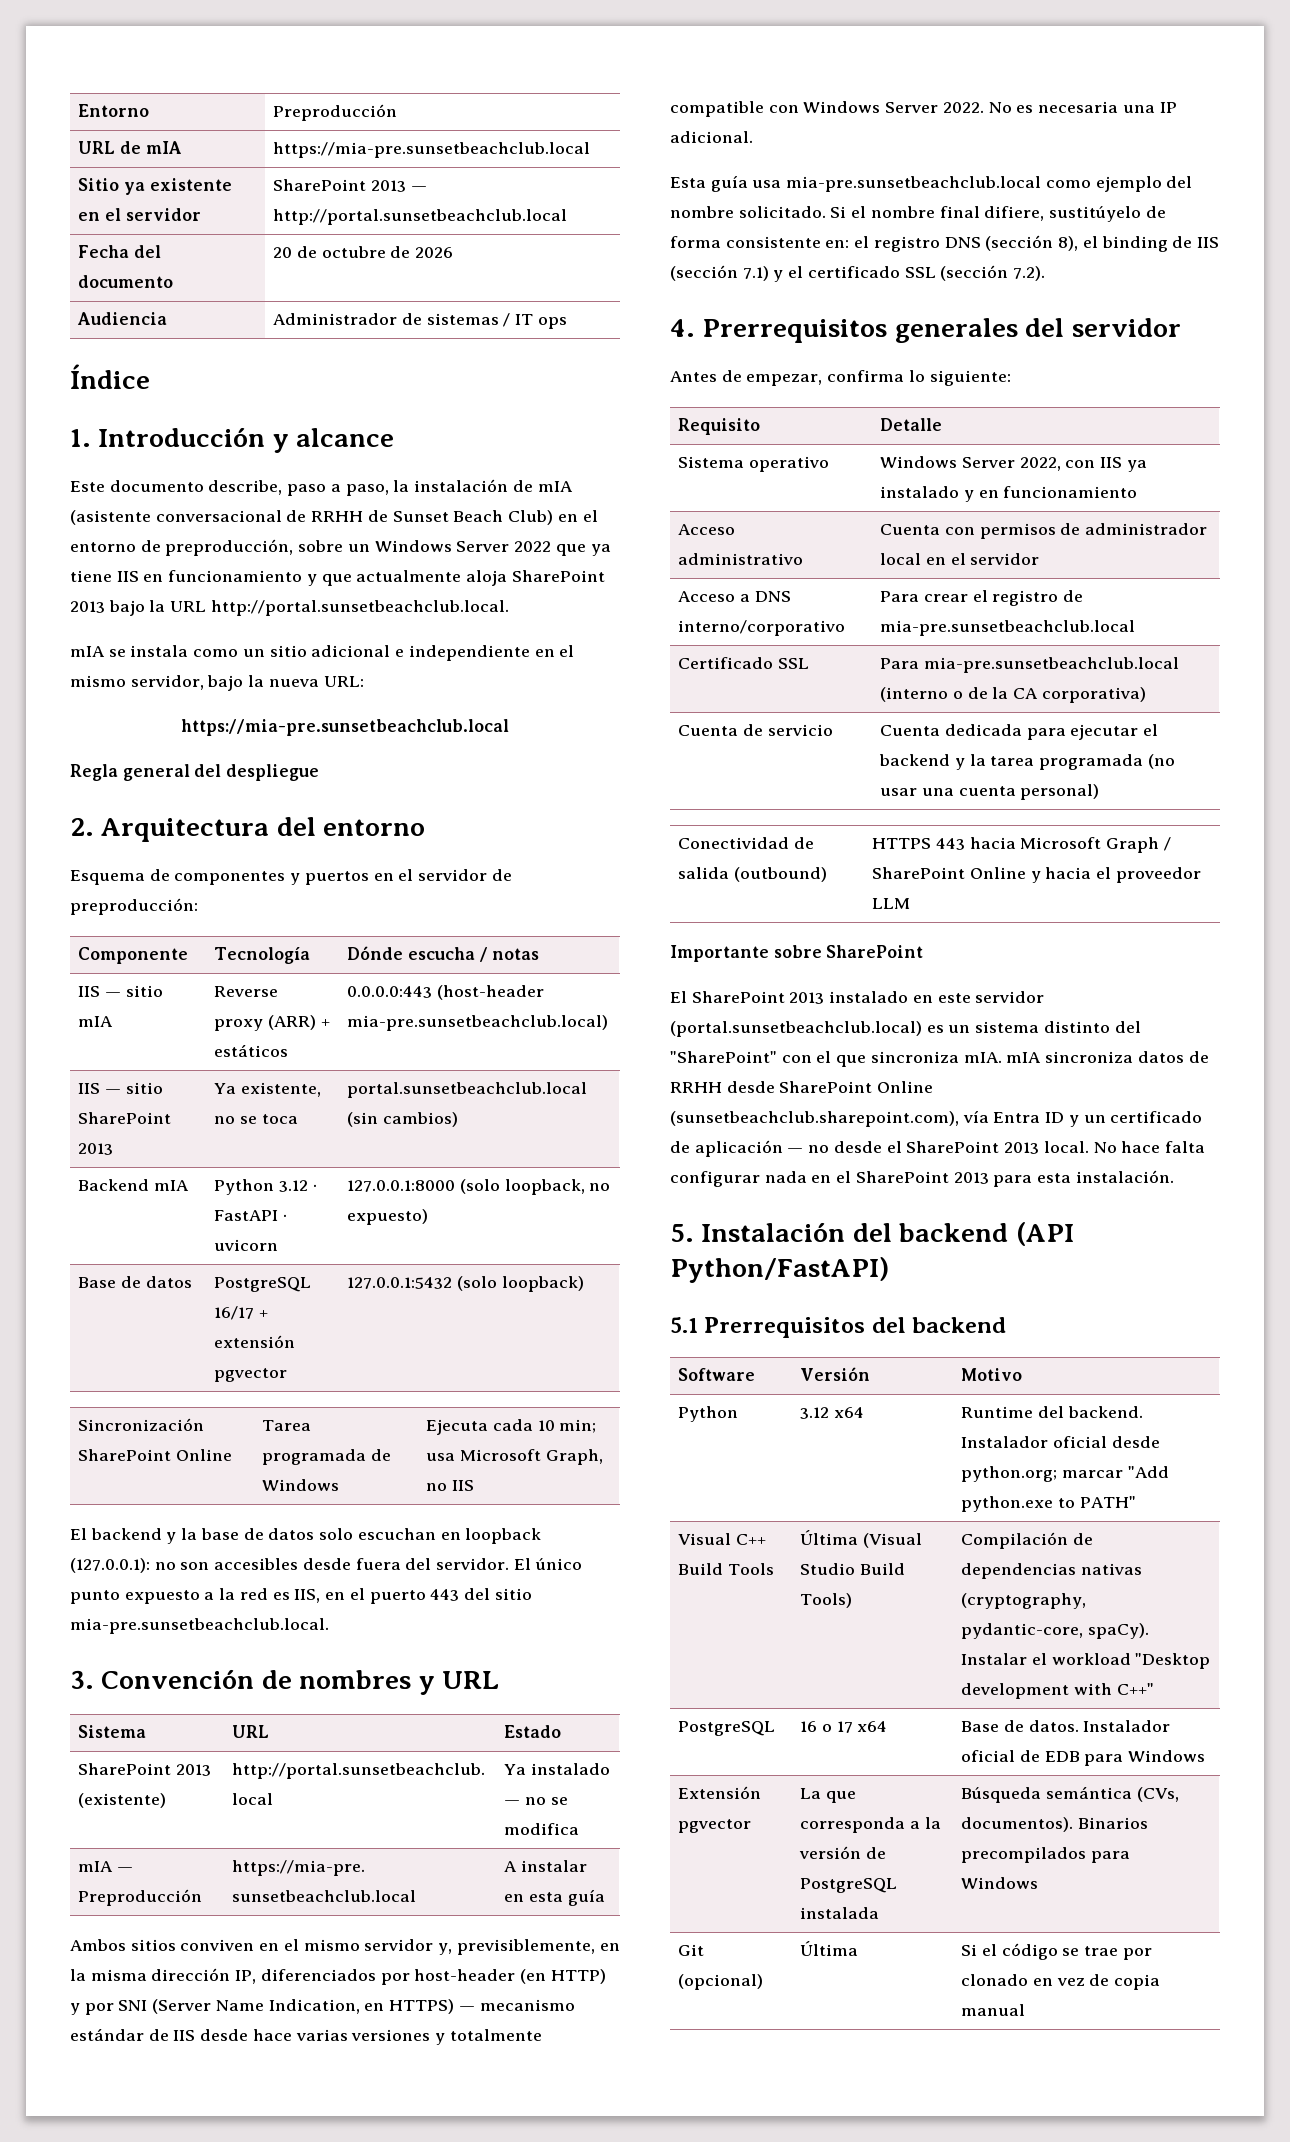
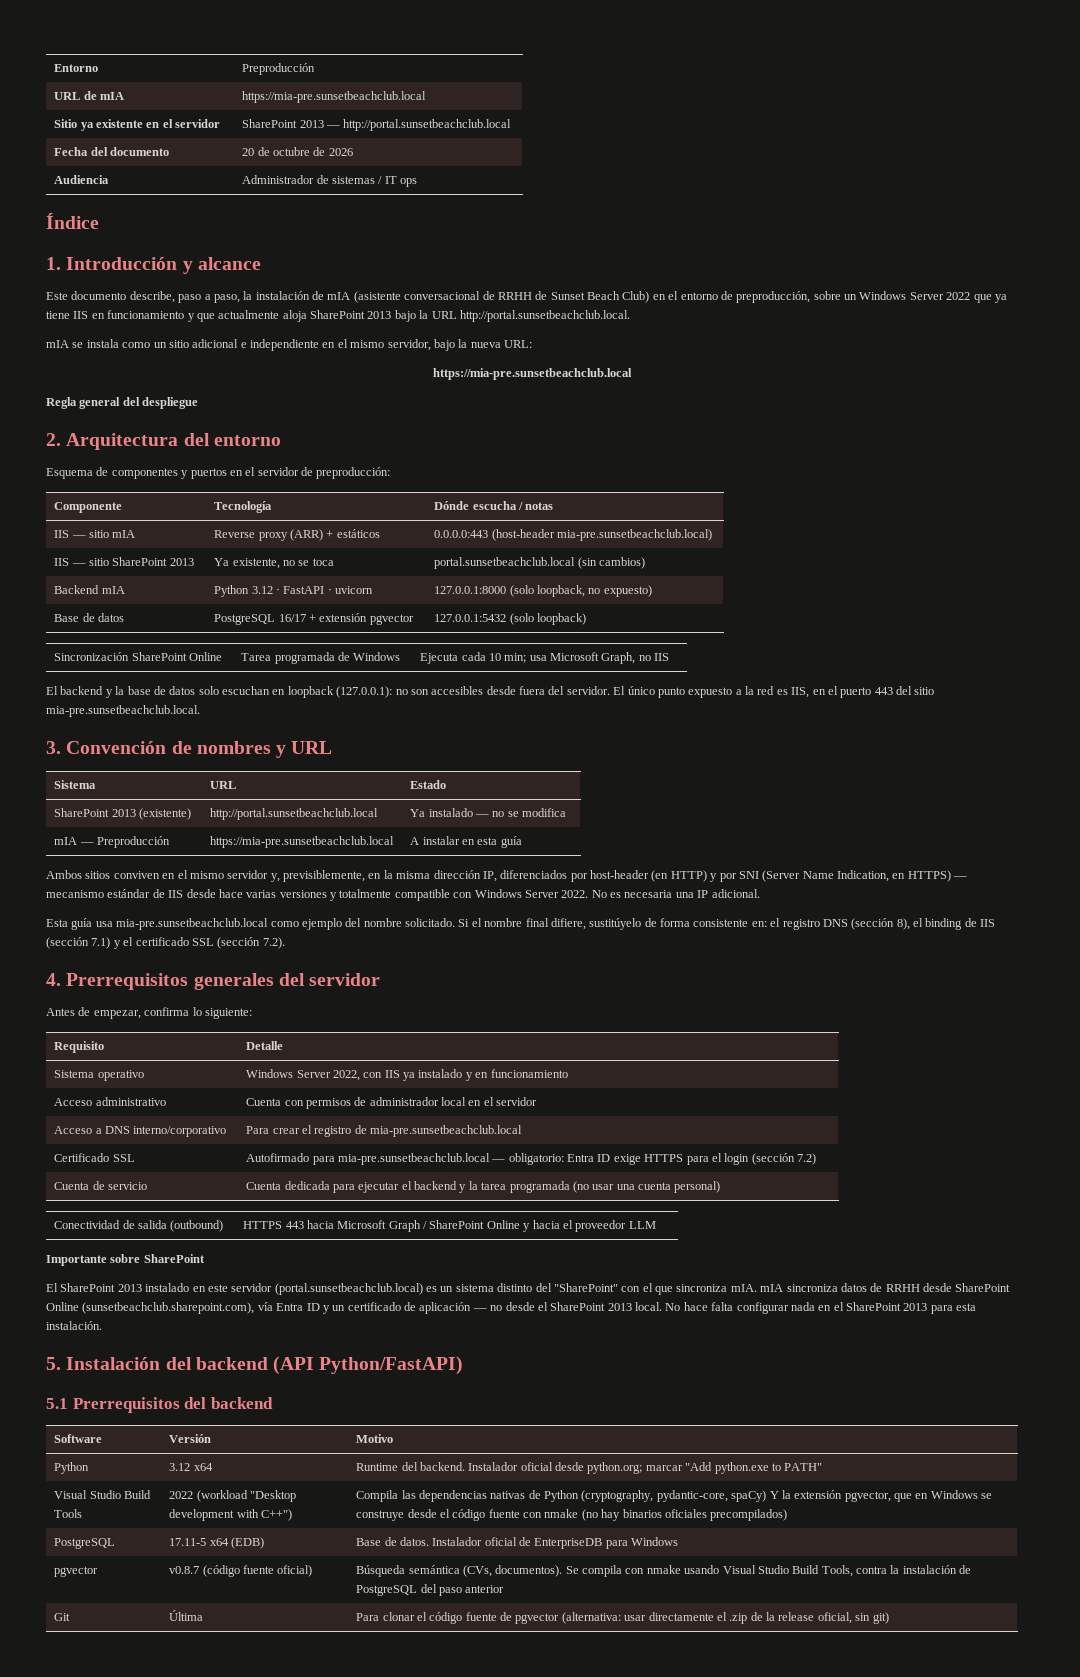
[880,657,1180,673] [880,687,1146,703] Para mia-pre.sunsetbeachclub.local (interno o de la CA corporativa) -> [246,1153,817,1165] Autofirmado para mia-pre.sunsetbeachclub.local — obligatorio: Entra ID exige HTTPS para el login (sección 7.2)
[736,1534,767,1545] C++ -> [89,1490,121,1499] Studio
[800,1530,923,1548] [800,1563,906,1575] [800,1593,853,1608] [961,1532,1094,1549] [961,1563,1143,1579] [961,1593,1087,1609] [961,1623,1150,1639] [961,1653,1211,1669] [961,1683,1154,1699] [678,1721,776,1736] [800,1721,888,1733] Última (Visual Studio Build Tools) | Compilación de dependencias nativas (cryptography, pydantic-core, spaCy). Instalar el workload "Desktop development with C++" // PostgreSQL | 16 o 17 x64 -> [169,1490,296,1502] [169,1509,292,1521] [356,1490,993,1502] [356,1509,788,1521] [54,1538,116,1549] [169,1537,264,1549] 2022 (workload "Desktop development with C++") | Compila las dependencias nativas de Python (cryptography, pydantic-core, spaCy) Y la extensión pgvector, que en Windows se construye desde el código fuente con nmake (no hay binarios oficiales precompilados) // PostgreSQL | 17.11-5 x64 (EDB)
[1044,1750,1206,1766] [678,1786,762,1799] [678,1819,752,1833] [800,1788,857,1803] [800,1817,941,1833] [799,1846,887,1859] [800,1878,898,1893] [800,1907,880,1919] [961,1786,1179,1803] [961,1817,1149,1832] [961,1847,1131,1863] [961,1877,1039,1889] EDB para Windows // Extensión pgvector | La que corresponda a la versión de PostgreSQL instalada | Búsqueda semántica (CVs, documentos). Binarios precompilados para Windows -> [534,1537,679,1549] [54,1566,99,1577] [169,1565,313,1577] [356,1565,972,1577] [356,1584,505,1596] EnterpriseDB para Windows // pgvector | v0.8.7 (código fuente oficial) | Búsqueda semántica (CVs, documentos). Se compila con nmake usando Visual Studio Build Tools, contra la instalación de PostgreSQL del paso anterior
[678,1974,764,1990] (opcional) -> (71, 1617) none
[961,1943,1152,1960] [961,1974,1161,1990] [961,2004,1026,2016] Si el código se trae por clonado en vez de copia manual -> [356,1612,889,1624] Para clonar el código fuente de pgvector (alternativa: usar directamente el .zip de la release oficial, sin git)

